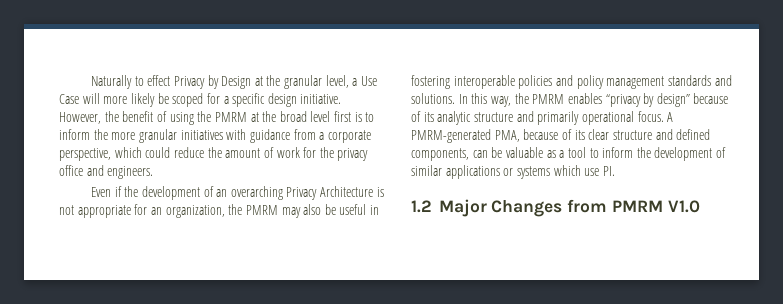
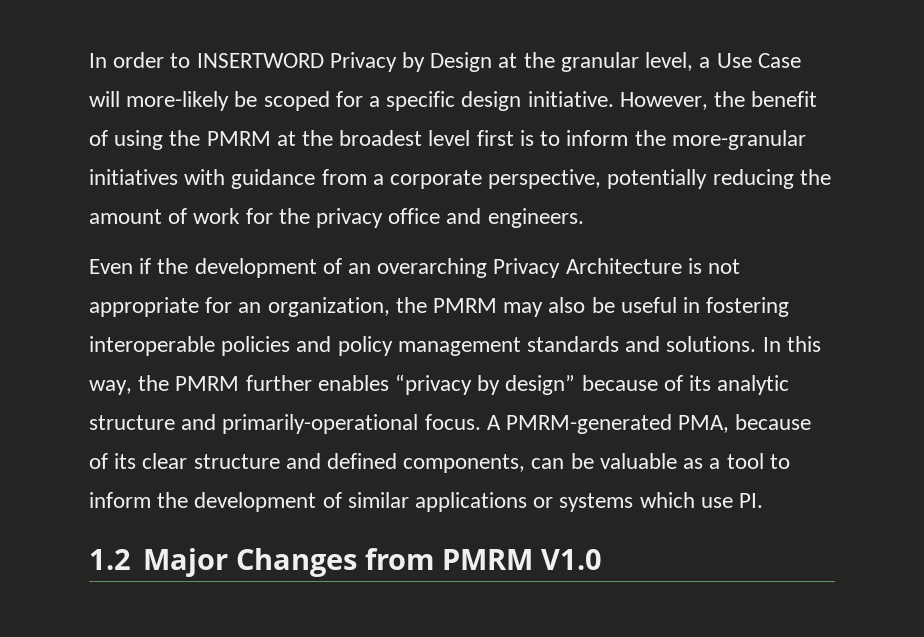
[90,75,171,89] Naturally to effect -> [89,52,324,68] In order to INSERTWORD
[103,93,155,107] more likely -> [126,91,230,111] more-likely
[279,111,307,122] broad -> [339,130,423,146] broadest
[111,129,177,143] more granular -> [671,130,806,150] more-granular
[114,147,204,158] which could reduce -> [607,169,794,189] potentially reducing
(565, 99) none -> [245,375,312,391] further
[537,111,634,125] primarily operational -> [222,414,419,434] primarily-operational

